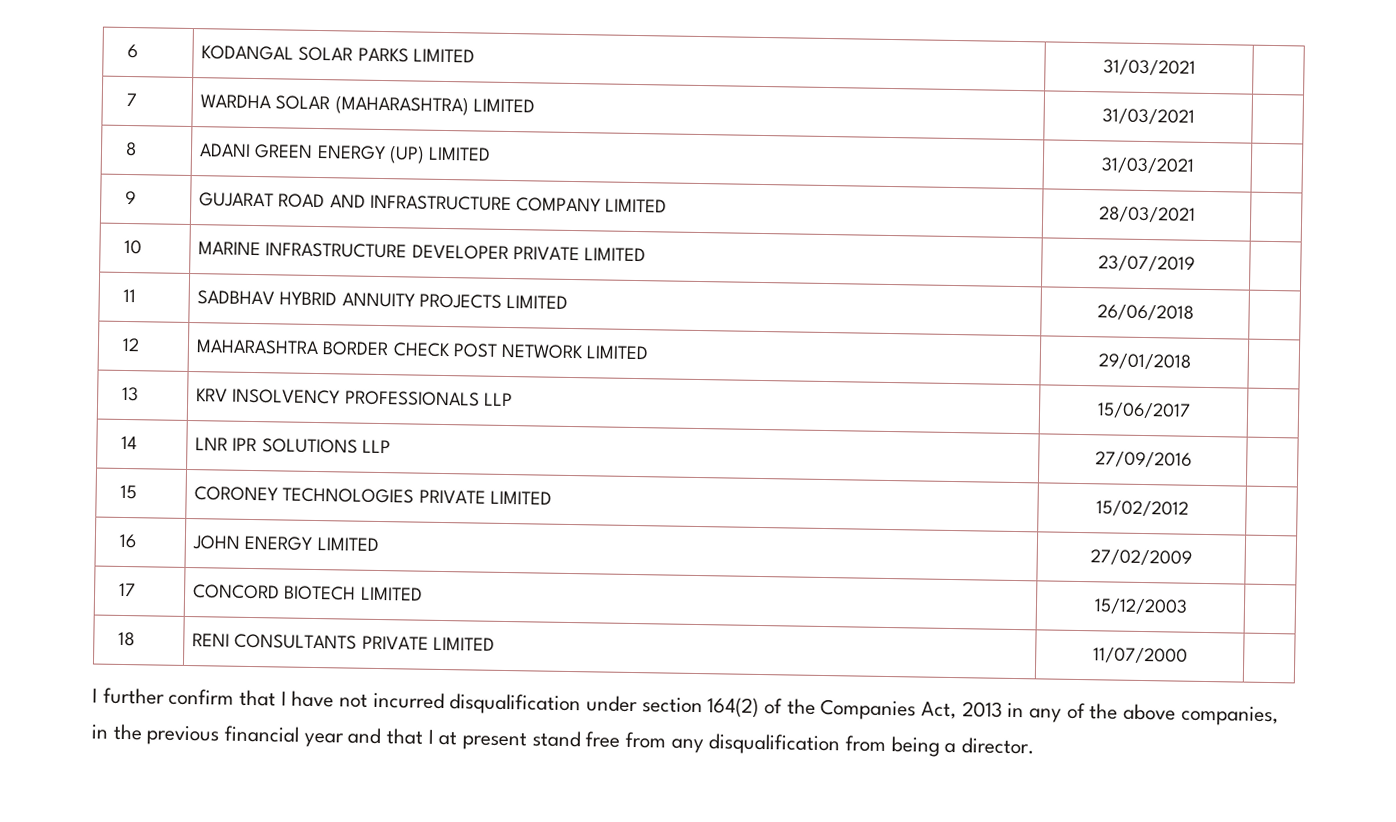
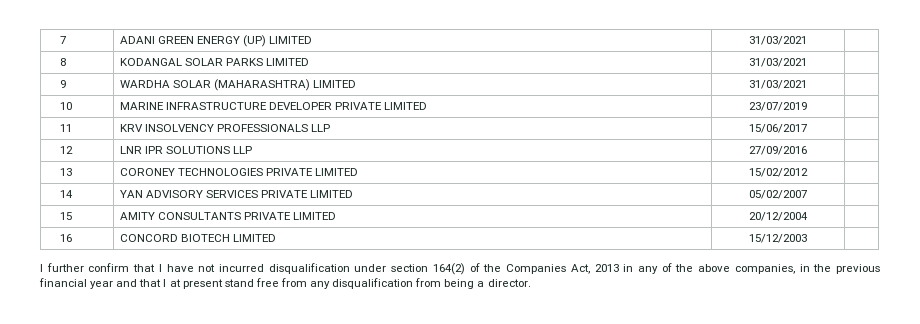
[127,43,139,59] [201,45,475,63] [1102,58,1196,76] [126,92,138,107] [200,94,535,116] [1101,107,1195,125] [125,141,138,157] 6 | KODANGAL SOLAR PARKS LIMITED | 31/03/2021 | // 7 | WARDHA SOLAR (MAHARASHTRA) LIMITED | 31/03/2021 | // 8 -> [60,36,67,44] 7
[125,190,137,205] [199,192,667,213] [1098,205,1196,223] 9 | GUJARAT ROAD AND INFRASTRUCTURE COMPANY LIMITED | 28/03/2021 -> [60,58,67,66] [119,58,309,66] [749,58,807,67] [60,80,67,88] [119,79,356,91] [749,80,807,89] 8 | KODANGAL SOLAR PARKS LIMITED | 31/03/2021 | // 9 | WARDHA SOLAR (MAHARASHTRA) LIMITED | 31/03/2021
[197,290,568,309] [1096,303,1194,321] [122,337,141,352] [196,339,649,360] [1097,352,1191,370] [122,386,140,402] | SADBHAV HYBRID ANNUITY PROJECTS LIMITED | 26/06/2018 | // 12 | MAHARASHTRA BORDER CHECK POST NETWORK LIMITED | 29/01/2018 | // 13 -> (73, 128) none
[121,435,138,450] 14 -> [60,146,74,154] 12
[120,484,138,500] 15 -> [60,168,73,176] 13
[119,533,137,549] [192,535,379,552] [1090,548,1192,566] [119,582,137,597] [192,584,423,601] [1093,597,1188,615] [118,631,136,647] [192,633,495,651] [1092,646,1188,664] 16 | JOHN ENERGY LIMITED | 27/02/2009 | // 17 | CONCORD BIOTECH LIMITED | 15/12/2003 | // 18 | RENI CONSULTANTS PRIVATE LIMITED | 11/07/2000 -> [60,190,74,198] [119,190,354,198] [749,190,807,199] [60,212,73,220] [119,212,336,220] [749,212,808,221] [60,234,73,242] [119,234,276,242] [749,234,807,243] 14 | YAN ADVISORY SERVICES PRIVATE LIMITED | 05/02/2007 | // 15 | AMITY CONSULTANTS PRIVATE LIMITED | 20/12/2004 | // 16 | CONCORD BIOTECH LIMITED | 15/12/2003

